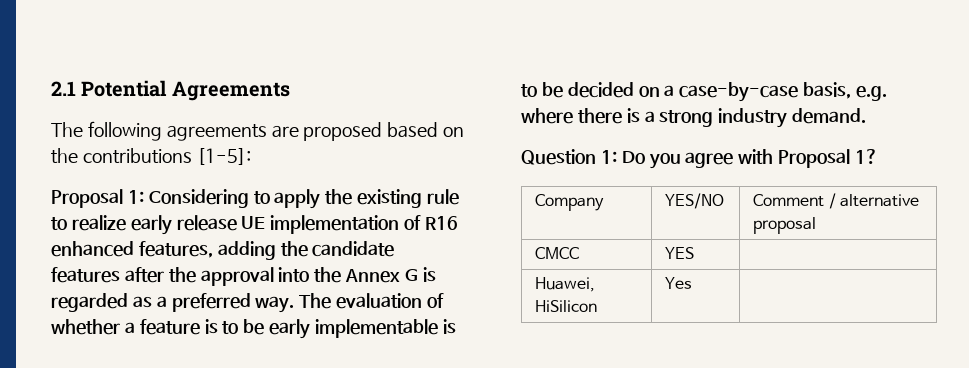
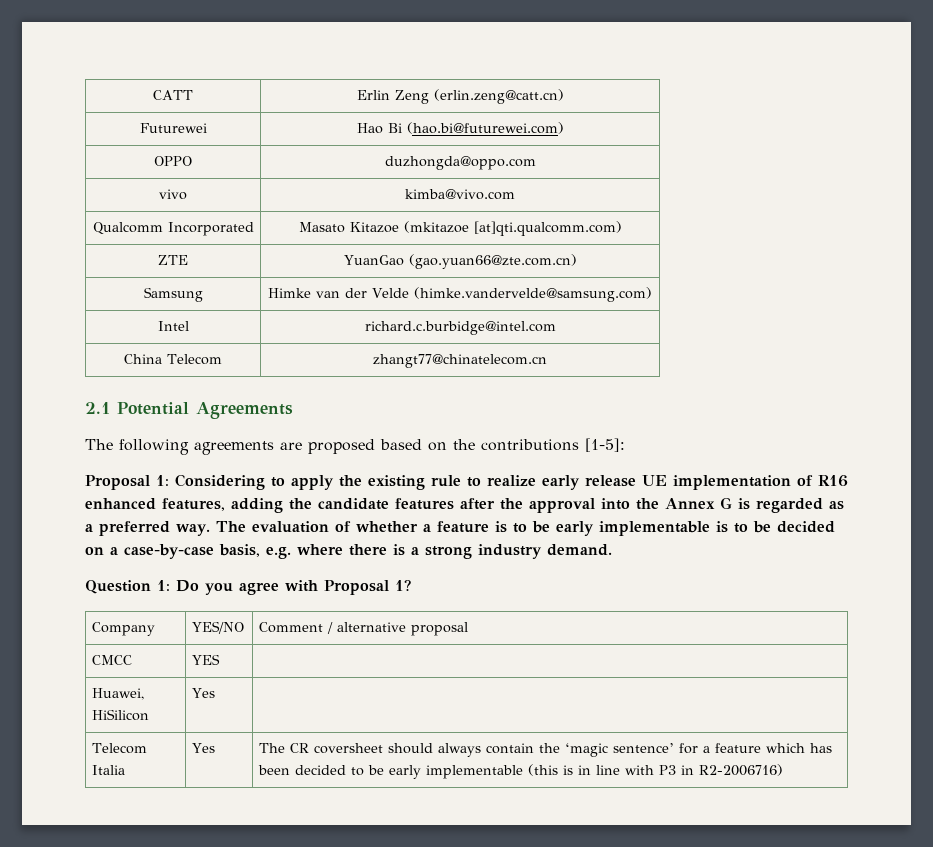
(51, 88) none -> [153,90,194,100] [356,89,564,104] [139,123,207,133] [356,122,564,134] [154,156,192,166] [384,156,536,170] [159,189,187,200] [405,189,515,200] [92,222,254,236] [298,221,622,236] [158,255,188,265] [343,254,577,269] [143,287,203,302] [268,287,652,302] [157,321,189,331] [364,321,556,335] [124,354,223,365] [373,354,547,368] CATT | Erlin Zeng (erlin.zeng@catt.cn) // Futurewei | Hao Bi (hao.bi@futurewei.com) // OPPO | duzhongda@oppo.com // vivo | kimba@vivo.com // Qualcomm Incorporated | Masato Kitazoe (mkitazoe [at]qti.qualcomm.com) // ZTE | YuanGao (gao.yuan66@zte.com.cn) // Samsung | Himke van der Velde (himke.vandervelde@samsung.com) // Intel | richard.c.burbidge@intel.com // China Telecom | zhangt77@chinatelecom.cn //
(693, 283) none -> [91,743,147,754] [91,765,125,775] [191,743,215,753] [258,743,832,757] [257,764,783,779] // Telecom Italia | Yes | The CR coversheet should always contain the ‘magic sentence’ for a feature which has been decided to be early implementable (this is in line with P3 in R2-2006716)

